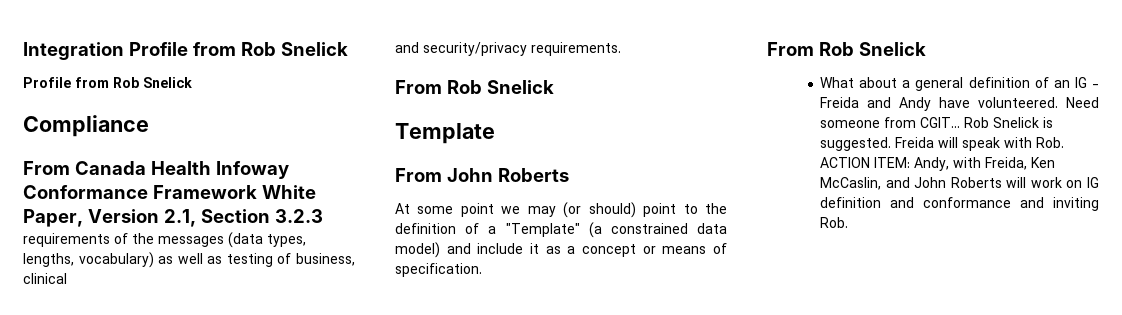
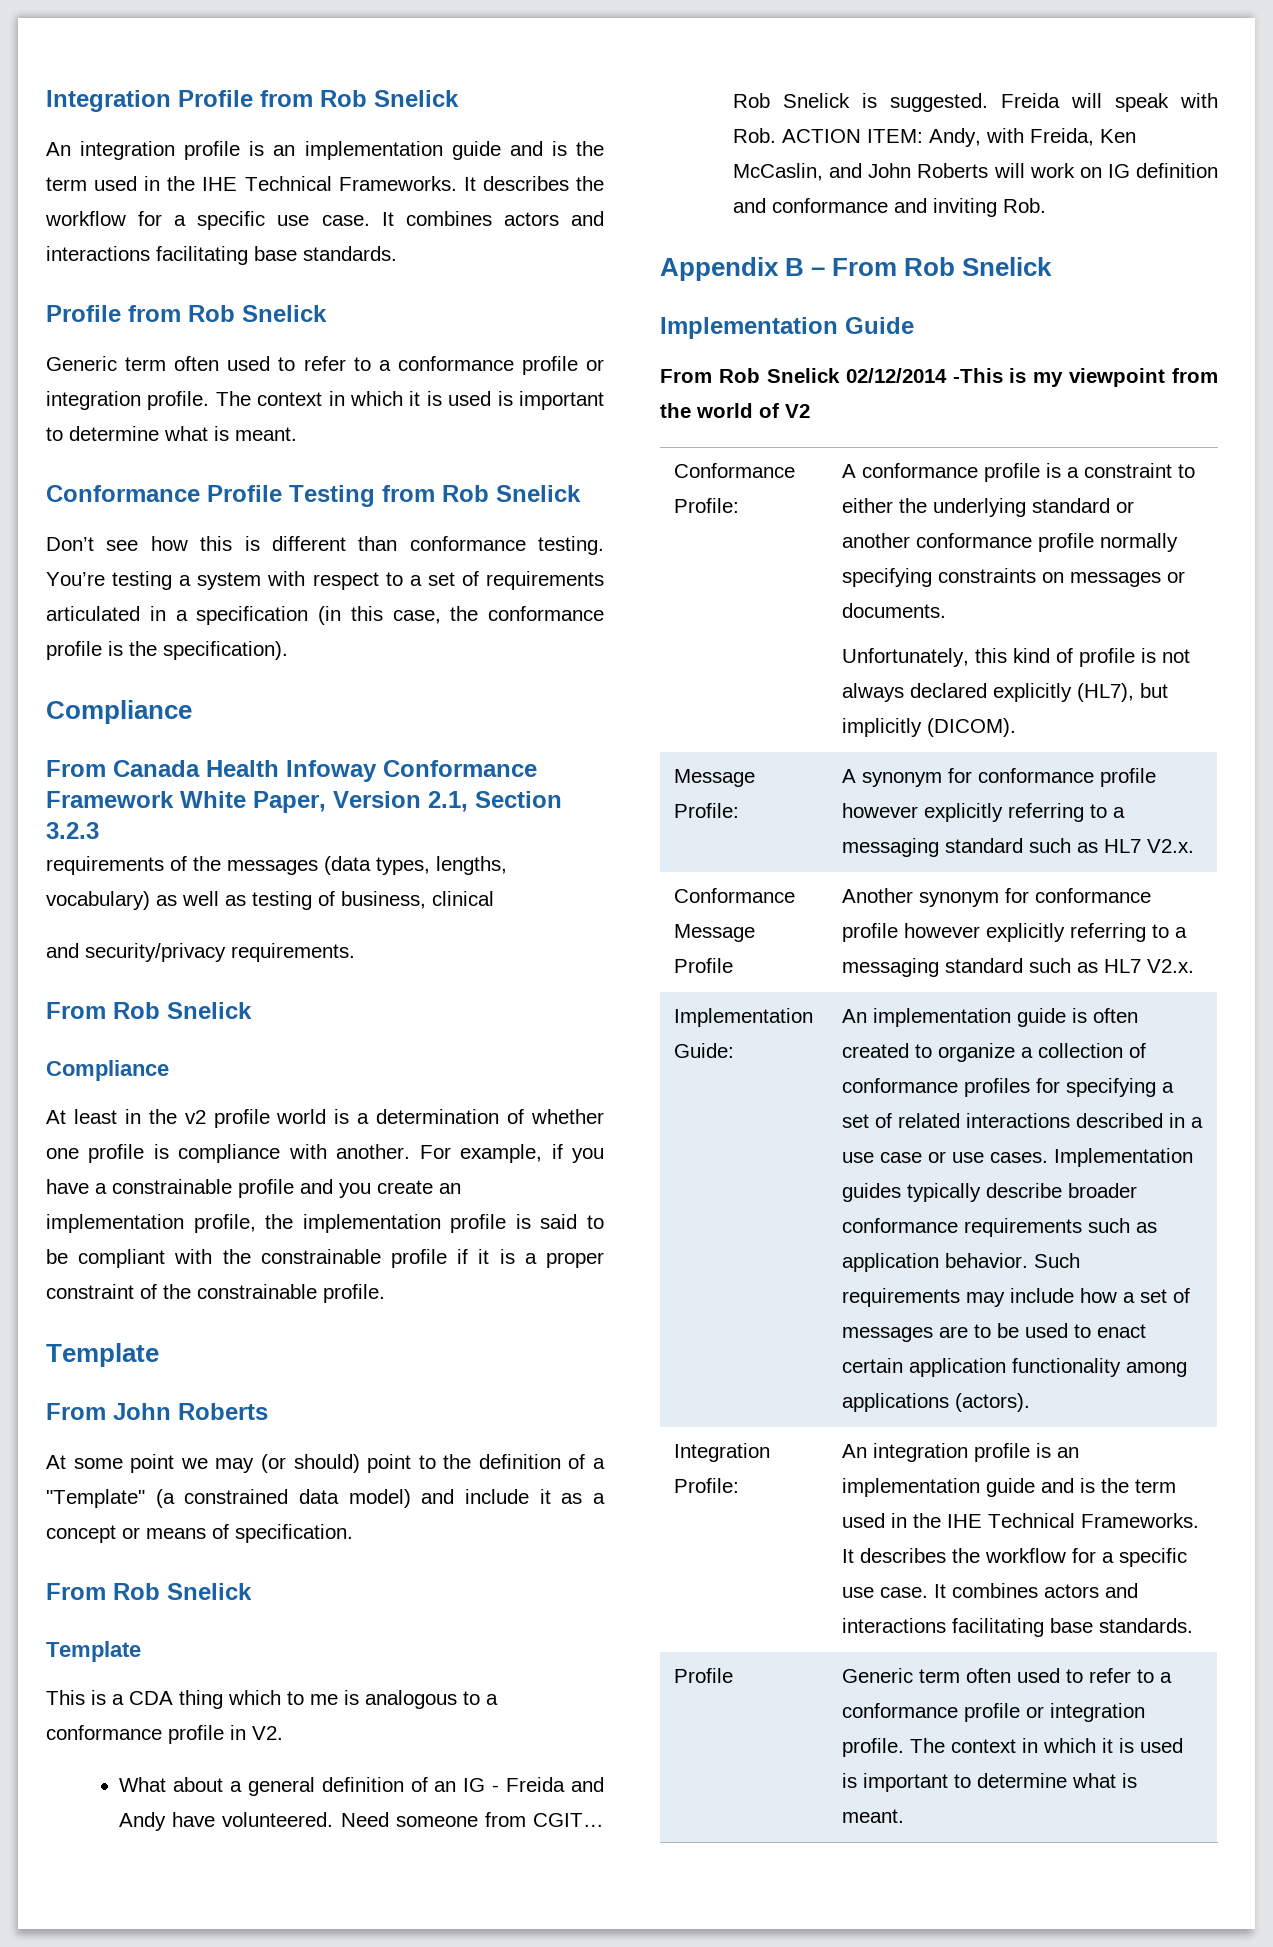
[23,77,192,88] Profile from Rob Snelick -> [46,141,604,160] [46,176,604,191] [45,211,604,230] [46,246,397,265] [46,305,327,322] [46,356,605,375] [46,391,604,410] [46,426,297,441] [46,485,581,507] [46,536,604,555] [46,571,605,590] [46,606,604,625] [46,641,288,660] An integration profile is an implementation guide and is the term used in the IHE Technical Frameworks. It describes the workflow for a specific use case. It combines actors and interactions facilitating base standards. // Profile from Rob Snelick // Generic term often used to refer to a conformance profile or integration profile. The context in which it is used is important to determine what is meant. // Conformance Profile Testing from Rob Snelick // Don’t see how this is different than conformance testing. You’re testing a system with respect to a set of requirements articulated in a specification (in this case, the conformance profile is the specification).
(554, 87) none -> [46,1060,169,1081] [46,1109,605,1128] [46,1144,605,1163] [46,1179,461,1198] [46,1214,604,1233] [46,1249,604,1268] [46,1284,385,1303] // Compliance // At least in the v2 profile world is a determination of whether one profile is compliance with another. For example, if you have a constrainable profile and you create an implementation profile, the implementation profile is said to be compliant with the constrainable profile if it is a proper constraint of the constrainable profile.
(926, 49) none -> [46,1641,141,1662] [46,1690,498,1709] [46,1725,283,1744] // Template // This is a CDA thing which to me is analogous to a conformance profile in V2.
(849, 222) none -> [660,257,1053,281] [660,317,914,339] [660,368,1218,387] [660,403,810,418] [674,463,796,478] [674,498,740,513] [842,463,1196,482] [842,498,1135,517] [842,533,1179,552] [842,568,1186,587] [842,603,947,618] [842,648,1191,667] [842,683,1169,702] [842,718,1017,737] [674,769,756,787] [674,803,740,818] [842,768,1157,787] [842,803,1126,822] [842,838,1195,857] [674,888,796,903] [674,924,756,942] [674,958,734,973] [842,888,1152,907] [842,923,1188,942] [842,958,1195,977] [674,1008,814,1027] [674,1043,735,1058] [842,1008,1139,1027] [842,1043,1147,1062] [842,1078,1175,1097] [842,1113,1204,1128] [842,1148,1194,1167] [842,1183,1138,1202] [842,1218,1158,1237] [842,1253,1081,1272] [842,1288,1191,1307] [842,1323,1147,1342] [842,1358,1188,1377] [842,1393,1031,1412] [674,1443,771,1462] [674,1478,740,1493] [842,1443,1080,1462] [842,1478,1177,1497] [842,1513,1200,1528] [842,1548,1188,1567] [842,1583,1139,1598] [842,1618,1194,1637] [674,1668,734,1683] [842,1668,1173,1683] [842,1703,1146,1722] [842,1738,1184,1757] [842,1773,1138,1792] [842,1809,905,1823] // Appendix B – From Rob Snelick // Implementation Guide // From Rob Snelick 02/12/2014 -This is my viewpoint from the world of V2 // Conformance Profile: | A conformance profile is a constraint to either the underlying standard or another conformance profile normally specifying constraints on messages or documents. // Unfortunately, this kind of profile is not always declared explicitly (HL7), but implicitly (DICOM). // Message Profile: | A synonym for conformance profile however explicitly referring to a messaging standard such as HL7 V2.x. // Conformance Message Profile | Another synonym for conformance profile however explicitly referring to a messaging standard such as HL7 V2.x. // Implementation Guide: | An implementation guide is often created to organize a collection of conformance profiles for specifying a set of related interactions described in a use case or use cases. Implementation guides typically describe broader conformance requirements such as application behavior. Such requirements may include how a set of messages are to be used to enact certain application functionality among applications (actors). // Integration Profile: | An integration profile is an implementation guide and is the term used in the IHE Technical Frameworks. It describes the workflow for a specific use case. It combines actors and interactions facilitating base standards. // Profile | Generic term often used to refer to a conformance profile or integration profile. The context in which it is used is important to determine what is meant.

